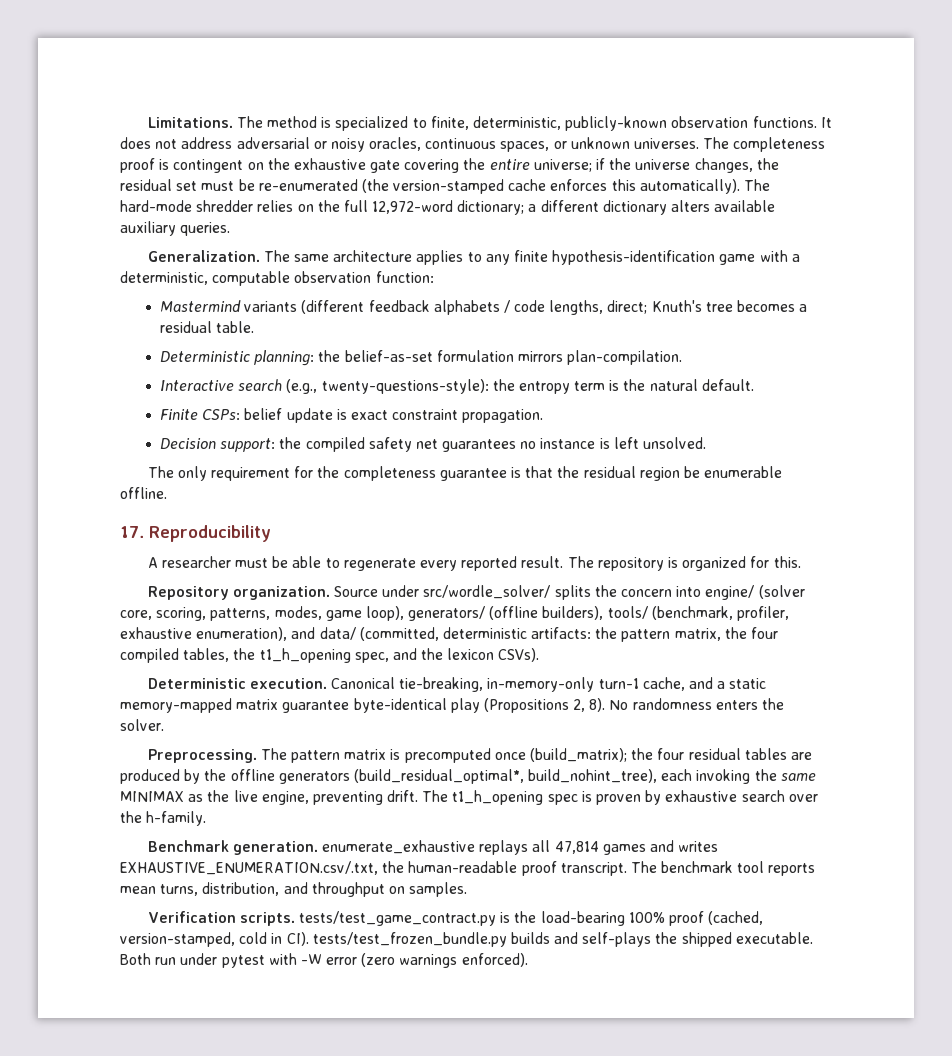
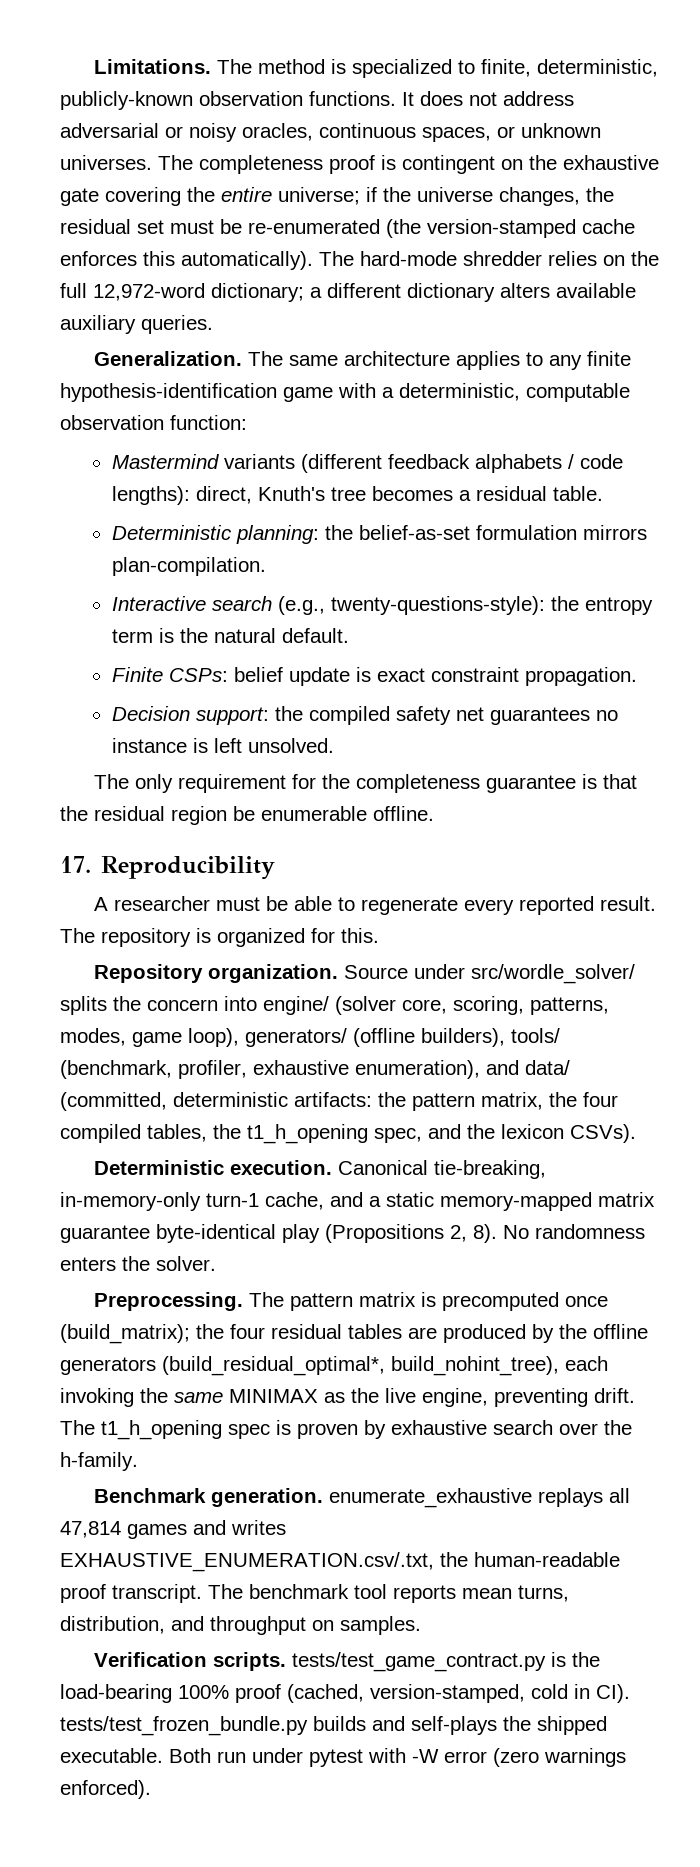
[549,300,648,315] lengths, direct; -> [111,486,252,505] lengths): direct,

